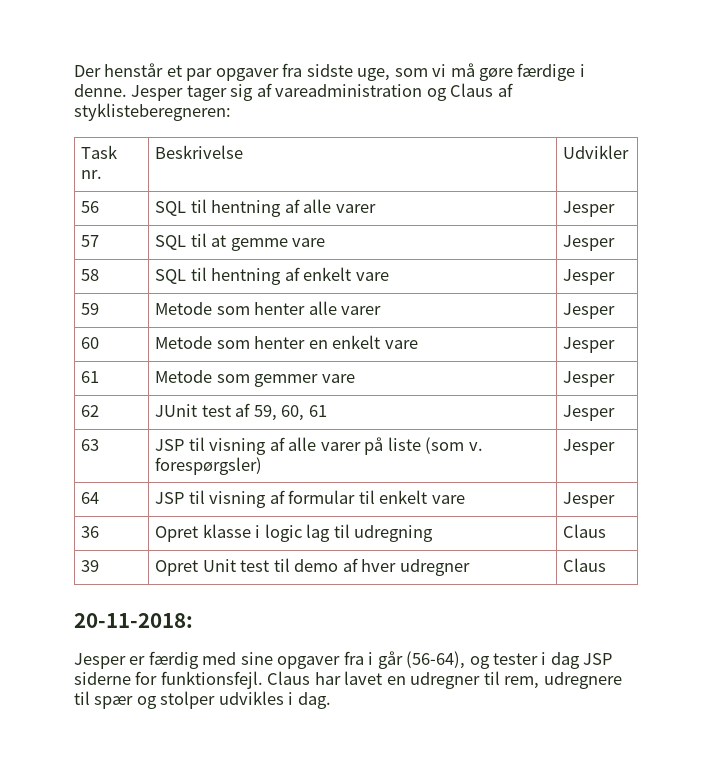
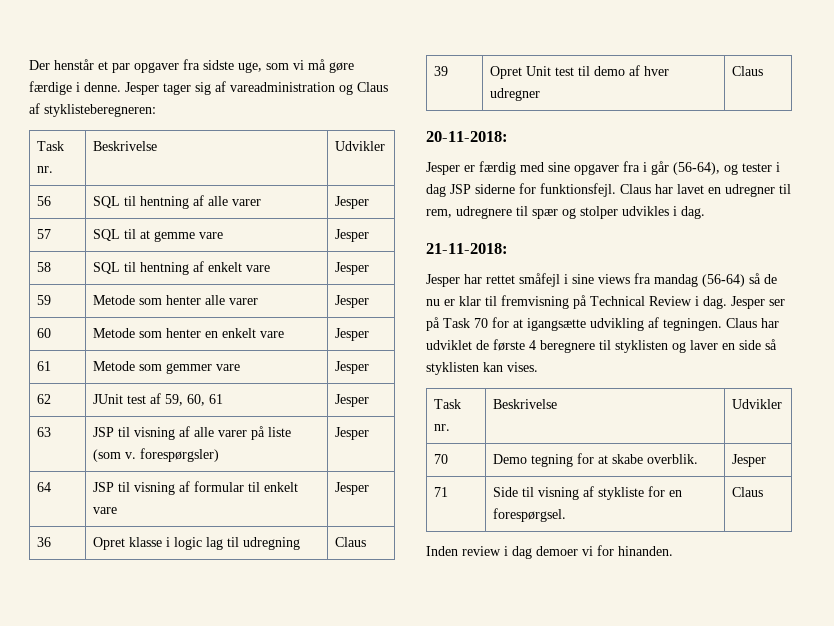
(331, 700) none -> [426,243,508,254] [426,273,777,287] [426,295,785,309] [426,317,779,331] [426,339,777,353] [426,362,538,375] [433,399,461,409] [433,424,450,431] [492,399,557,409] [731,399,782,409] [433,454,448,464] [492,453,698,467] [731,454,766,467] [433,487,448,497] [492,486,682,500] [492,508,566,522] [731,487,763,497] [426,545,673,559] // 21-11-2018: // Jesper har rettet småfejl i sine views fra mandag (56-64) så de nu er klar til fremvisning på Technical Review i dag. Jesper ser på Task 70 for at igangsætte udvikling af tegningen. Claus har udviklet de første 4 beregnere til styklisten og laver en side så styklisten kan vises. // Task nr. | Beskrivelse | Udvikler // 70 | Demo tegning for at skabe overblik. | Jesper // 71 | Side til visning af stykliste for en forespørgsel. | Claus // Inden review i dag demoer vi for hinanden.

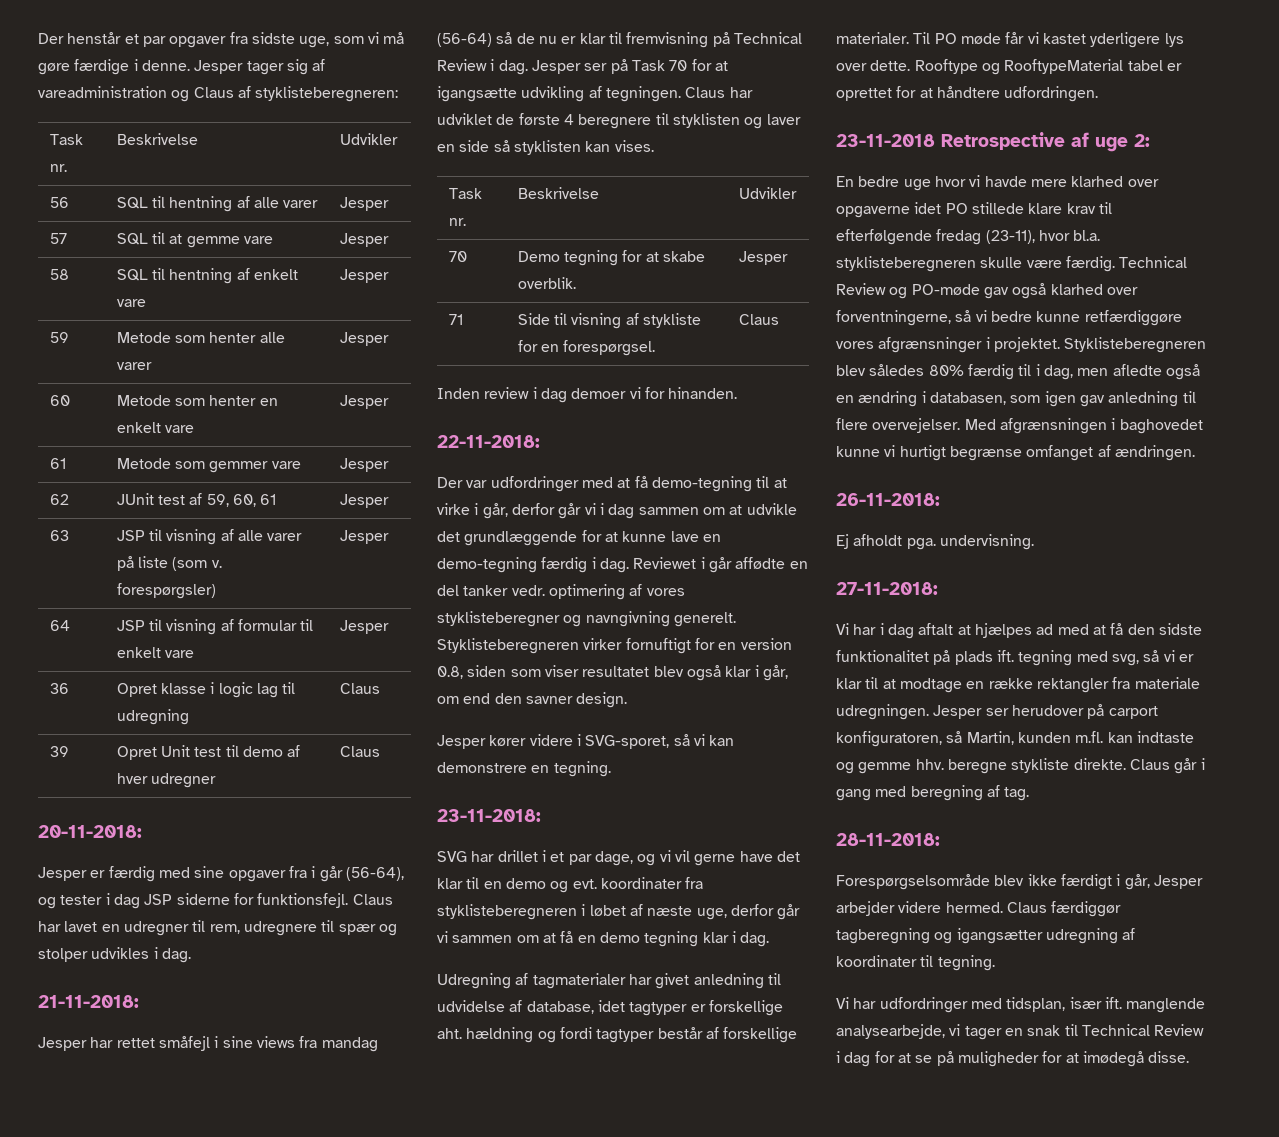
(673, 551) none -> [437,435,540,448] [437,476,787,492] [437,503,797,519] [437,530,721,546] [437,557,808,573] [437,584,685,600] [437,611,736,627] [437,638,792,654] [437,665,788,681] [437,692,628,708] [437,734,735,749] [437,761,611,777] [437,809,541,822] [437,850,800,866] [437,877,704,893] [437,904,801,920] [437,931,770,947] [437,973,781,989] [437,1000,783,1016] [437,1027,798,1043] [836,32,1184,48] [836,59,1182,75] [836,86,1099,102] [836,132,1150,152] [836,175,1159,191] [836,202,1112,218] [836,229,1101,245] [836,256,1188,272] [836,283,1138,299] [836,310,1182,326] [836,337,1207,353] [836,364,1200,380] [836,391,1196,407] [836,418,1203,434] [836,445,1195,461] [836,493,940,506] [836,534,1034,550] [836,582,938,595] [836,623,1202,639] [836,650,1194,666] [836,677,1200,693] [836,704,1158,720] [836,731,1194,747] [836,758,1205,774] [836,785,1030,801] [836,833,940,846] [836,874,1203,890] [836,901,1122,917] [836,928,1136,944] [836,955,995,971] [836,997,1206,1013] [836,1024,1205,1040] [836,1051,1190,1067] // 22-11-2018: // Der var udfordringer med at få demo-tegning til at virke i går, derfor går vi i dag sammen om at udvikle det grundlæggende for at kunne lave en demo-tegning færdig i dag. Reviewet i går affødte en del tanker vedr. optimering af vores styklisteberegner og navngivning generelt. Styklisteberegneren virker fornuftigt for en version 0.8, siden som viser resultatet blev også klar i går, om end den savner design. // Jesper kører videre i SVG-sporet, så vi kan demonstrere en tegning. // 23-11-2018: // SVG har drillet i et par dage, og vi vil gerne have det klar til en demo og evt. koordinater fra styklisteberegneren i løbet af næste uge, derfor går vi sammen om at få en demo tegning klar i dag. // Udregning af tagmaterialer har givet anledning til udvidelse af database, idet tagtyper er forskellige aht. hældning og fordi tagtyper består af forskellige materialer. Til PO møde får vi kastet yderligere lys over dette. Rooftype og RooftypeMaterial tabel er oprettet for at håndtere udfordringen. // 23-11-2018 Retrospective af uge 2: // En bedre uge hvor vi havde mere klarhed over opgaverne idet PO stillede klare krav til efterfølgende fredag (23-11), hvor bl.a. styklisteberegneren skulle være færdig. Technical Review og PO-møde gav også klarhed over forventningerne, så vi bedre kunne retfærdiggøre vores afgrænsninger i projektet. Styklisteberegneren blev således 80% færdig til i dag, men afledte også en ændring i databasen, som igen gav anledning til flere overvejelser. Med afgrænsningen i baghovedet kunne vi hurtigt begrænse omfanget af ændringen. // 26-11-2018: // Ej afholdt pga. undervisning. // 27-11-2018: // Vi har i dag aftalt at hjælpes ad med at få den sidste funktionalitet på plads ift. tegning med svg, så vi er klar til at modtage en række rektangler fra materiale udregningen. Jesper ser herudover på carport konfiguratoren, så Martin, kunden m.fl. kan indtaste og gemme hhv. beregne stykliste direkte. Claus går i gang med beregning af tag. // 28-11-2018: // Forespørgselsområde blev ikke færdigt i går, Jesper arbejder videre hermed. Claus færdiggør tagberegning og igangsætter udregning af koordinater til tegning. // Vi har udfordringer med tidsplan, især ift. manglende analysearbejde, vi tager en snak til Technical Review i dag for at se på muligheder for at imødegå disse.

